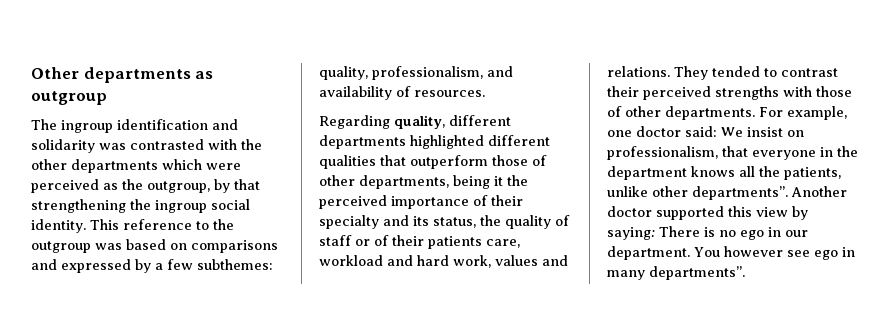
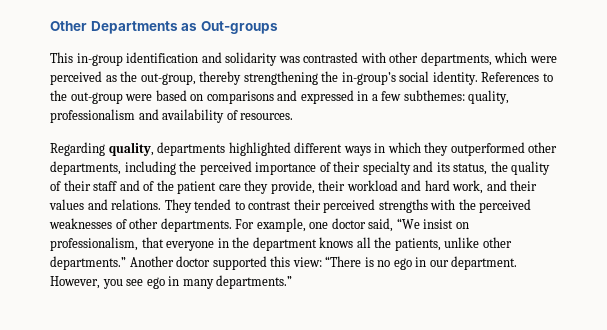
[83,67,214,83] [31,91,107,105] [31,119,113,133] departments as outgroup // The ingroup -> [90,21,278,34] [50,52,123,66] Departments as Out-groups // This in-group
[241,139,262,150] [31,159,158,173] the other departments -> [389,52,492,66] other departments,
[147,179,260,193] outgroup, by that -> [140,71,242,85] out-group, thereby
[155,200,207,213] ingroup -> [341,72,396,85] in-group’s
[90,219,234,230] [31,241,122,253] This reference to the outgroup was -> [481,72,553,82] [50,90,153,104] References to the out-group were
[135,259,151,273] by -> [357,91,369,101] in
[372,66,483,80] professionalism, -> [50,109,135,123] professionalism
[449,115,511,126] different -> (154, 149) none
[319,155,547,169] [319,175,503,189] qualities that outperform those of other departments, being it -> [343,142,558,156] [50,161,176,175] ways in which they outperformed other departments, including
[319,235,520,249] staff or of their patients care, -> [63,180,346,194] their staff and of the patient care they provide, their
(491, 261) none -> [486,180,538,191] and their
[816,86,852,97] those -> [458,199,532,213] [49,218,112,229] the perceived weaknesses
[685,126,743,137] said: We -> [368,218,420,232] said, “We
[692,186,788,200] departments”. -> [50,256,126,270] departments.”
[756,206,808,220] [607,226,700,240] view by saying: There -> [292,256,362,267] view: “There
[694,246,783,257] You however -> [50,276,123,289] However, you
[649,266,745,280] departments”. -> [216,275,293,289] departments.”

